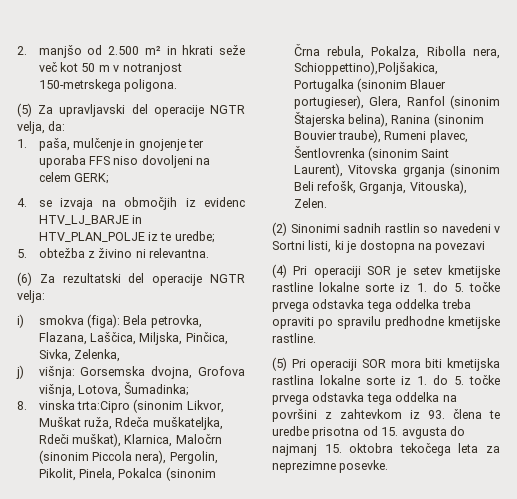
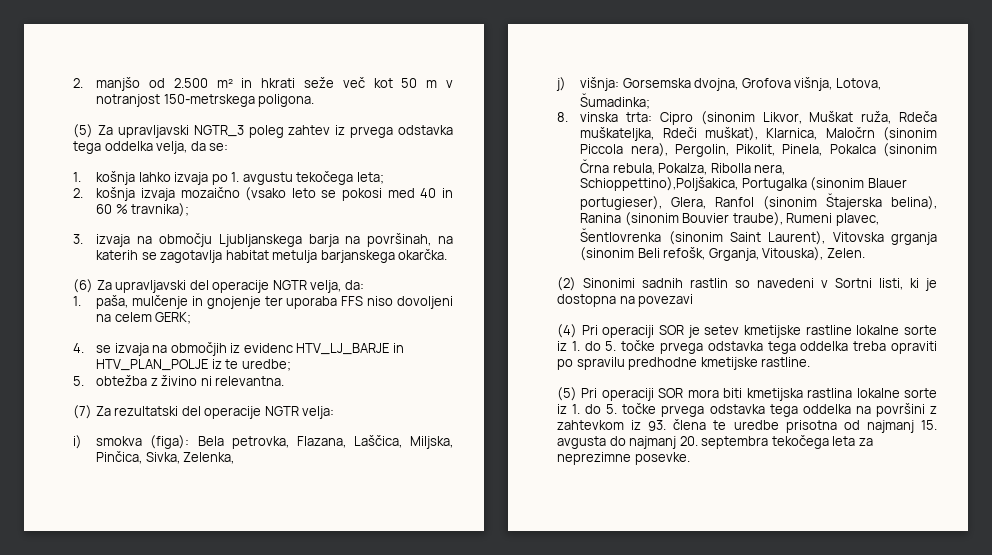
(126, 110) none -> [193,125,453,138] [73,141,229,154] [73,171,384,185] [73,187,454,201] [96,203,190,217] [73,233,453,247] [96,249,448,263] [73,279,187,293] NGTR_3 poleg zahtev iz prvega odstavka tega oddelka velja, da se: // 1. košnja lahko izvaja po 1. avgustu tekočega leta; // 2. košnja izvaja mozaično (vsako leto se pokosi med 40 in 60 % travnika); // 3. izvaja na območju Ljubljanskega barja na površinah, na katerih se zagotavlja habitat metulja barjanskega okarčka. // (6) Za upravljavski
[17,272,32,286] (6) -> [73,405,92,419] (7)
[77,401,131,413] trta:Cipro -> [626,112,693,125] trta: Cipro
(378, 431) none -> [866,420,914,433] najmanj
[324,443,394,453] 15. oktobra -> [679,436,769,449] 20. septembra

